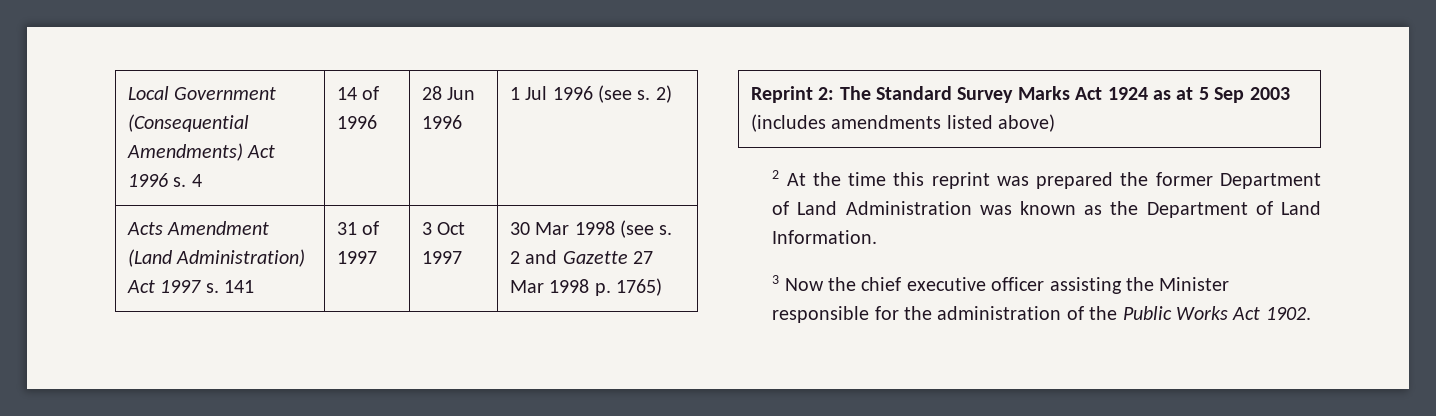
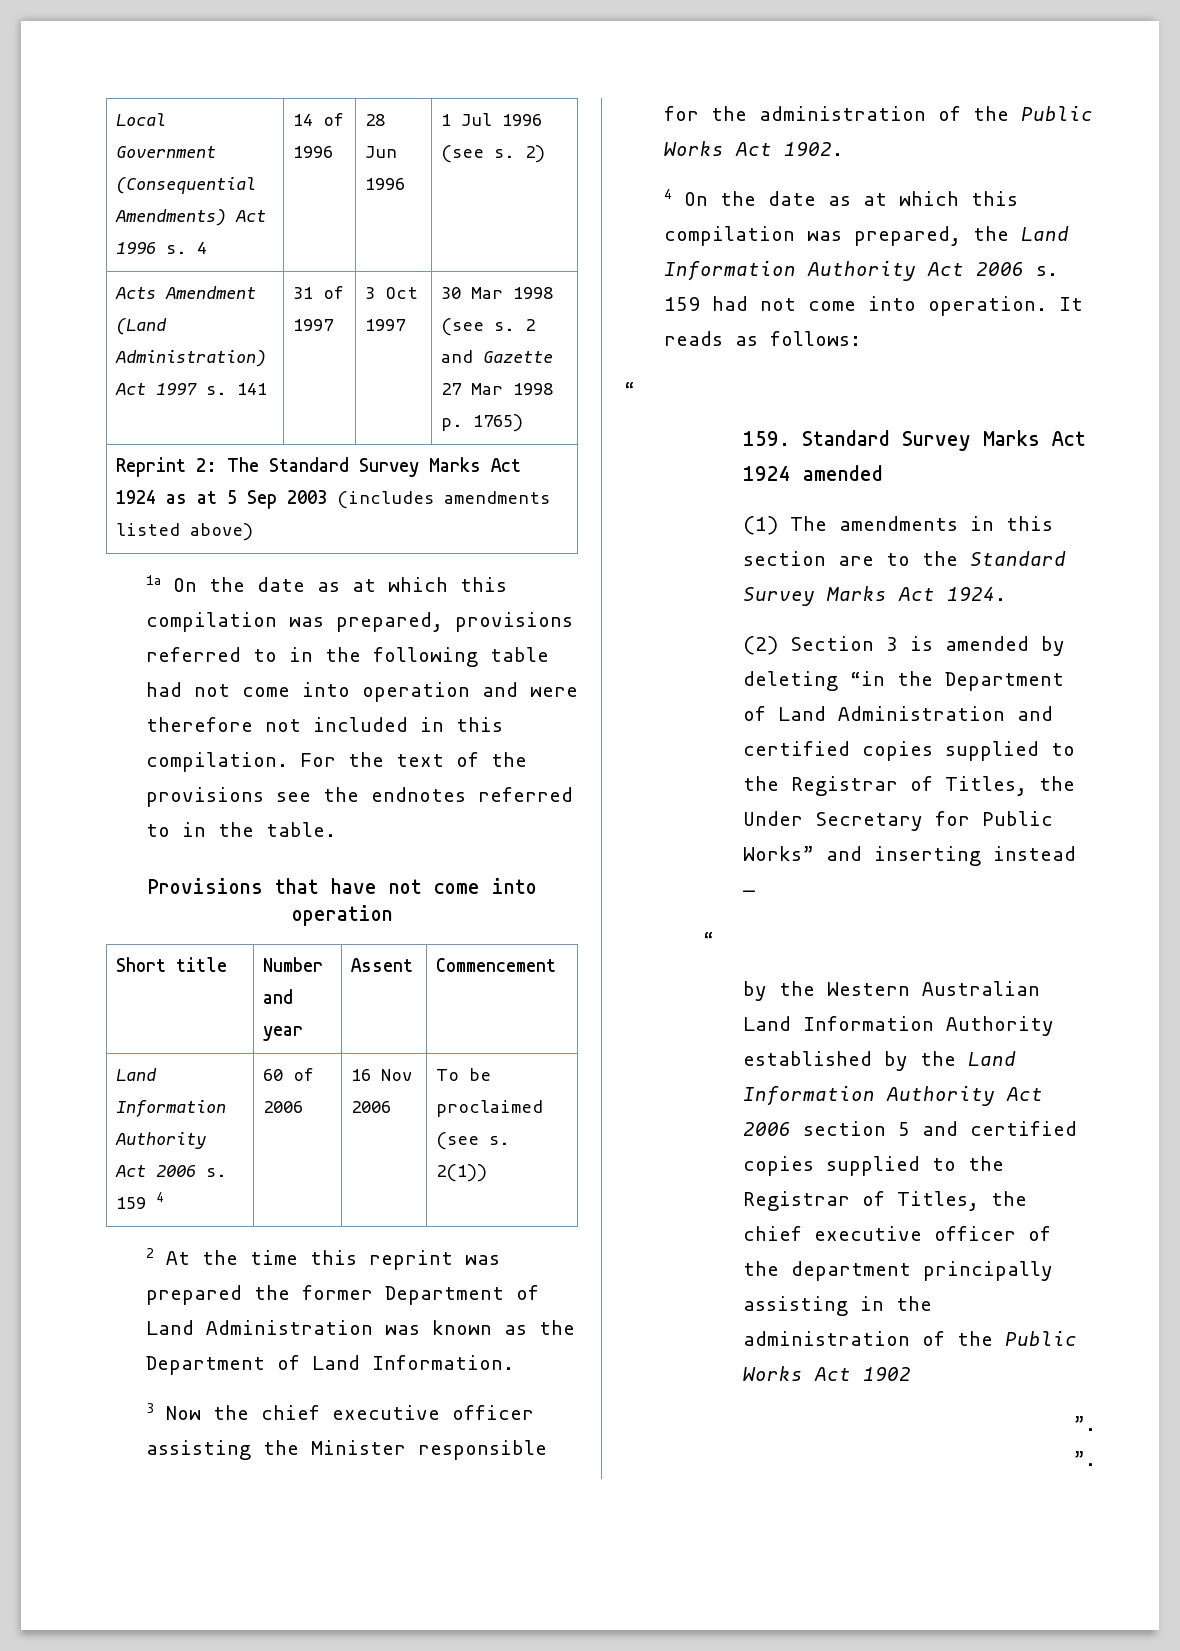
(1055, 123) none -> [145,575,507,592] [145,612,573,632] [145,647,549,667] [145,682,578,702] [145,717,503,732] [145,752,527,772] [145,787,573,807] [145,822,336,837] [147,878,537,894] [291,905,393,926] [115,957,227,972] [262,957,323,972] [262,989,293,1004] [262,1026,303,1041] [350,958,413,972] [435,958,556,972] [115,1068,157,1081] [115,1100,226,1117] [114,1132,206,1149] [114,1165,227,1177] [115,1192,163,1209] [262,1068,314,1081] [262,1101,303,1113] [350,1069,412,1081] [350,1101,391,1113] [435,1068,491,1081] [435,1100,543,1117] [435,1132,510,1150] [435,1164,487,1182] // 1a On the date as at which this compilation was prepared, provisions referred to in the following table had not come into operation and were therefore not included in this compilation. For the text of the provisions see the endnotes referred to in the table. // Provisions that have not come into operation // Short title | Number and year | Assent | Commencement // Land Information Authority Act 2006 s. 159 4 | 60 of 2006 | 16 Nov 2006 | To be proclaimed (see s. 2(1))
(1311, 313) none -> [663,189,1018,206] [663,226,1069,246] [663,261,1058,281] [663,296,1083,316] [663,331,861,346] [624,382,635,396] [742,430,1086,451] [742,465,883,481] [742,516,1053,535] [742,551,1066,566] [742,586,1006,606] [742,636,1065,656] [742,671,1064,691] [742,706,1053,721] [742,741,1075,761] [742,776,1075,796] [742,811,1053,831] [742,846,1076,866] [742,890,755,896] [703,932,715,946] [742,981,1040,1001] [742,1016,1054,1036] [742,1051,1016,1071] [742,1086,1043,1106] [742,1121,1077,1136] [742,1156,1004,1176] [742,1191,1027,1211] [742,1226,1051,1241] [742,1261,1053,1281] [742,1296,932,1316] [742,1331,1077,1346] [742,1366,911,1381] [1073,1416,1096,1431] [1073,1451,1096,1466] // 4 On the date as at which this compilation was prepared, the Land Information Authority Act 2006 s. 159 had not come into operation. It reads as follows: // “ // 159. Standard Survey Marks Act 1924 amended // (1) The amendments in this section are to the Standard Survey Marks Act 1924. // (2) Section 3 is amended by deleting “in the Department of Land Administration and certified copies supplied to the Registrar of Titles, the Under Secretary for Public Works” and inserting instead — // “ // by the Western Australian Land Information Authority established by the Land Information Authority Act 2006 section 5 and certified copies supplied to the Registrar of Titles, the chief executive officer of the department principally assisting in the administration of the Public Works Act 1902 // ”. // ”.

